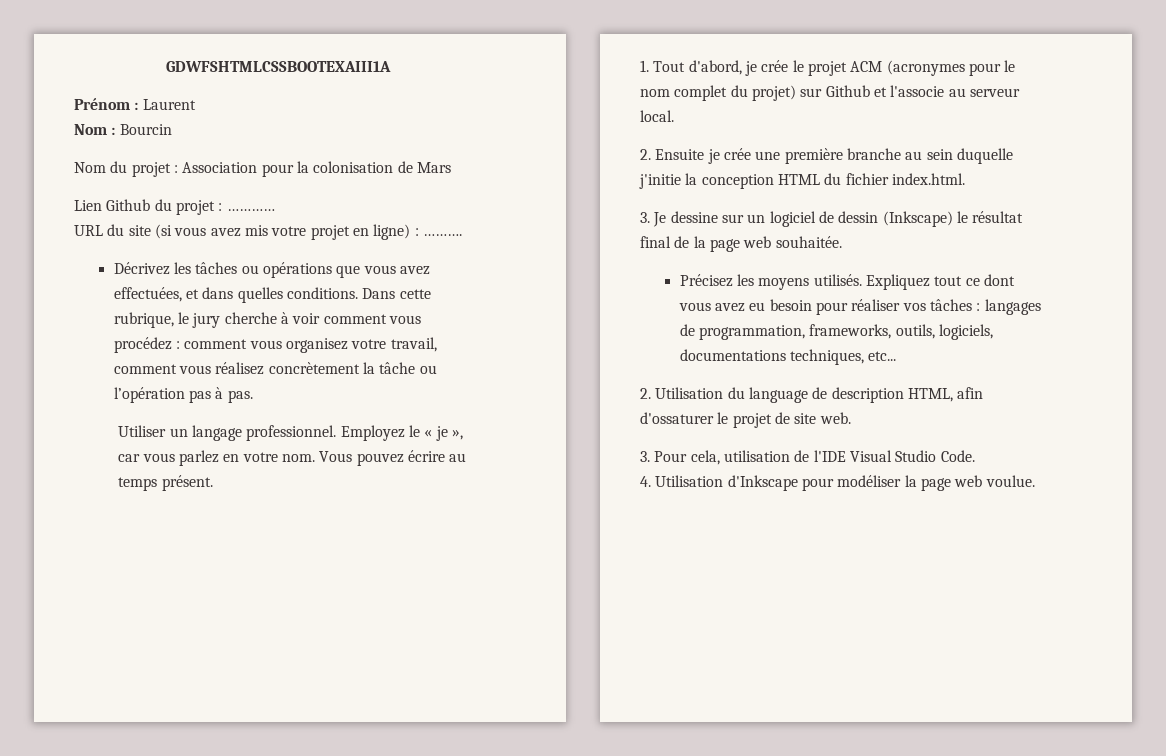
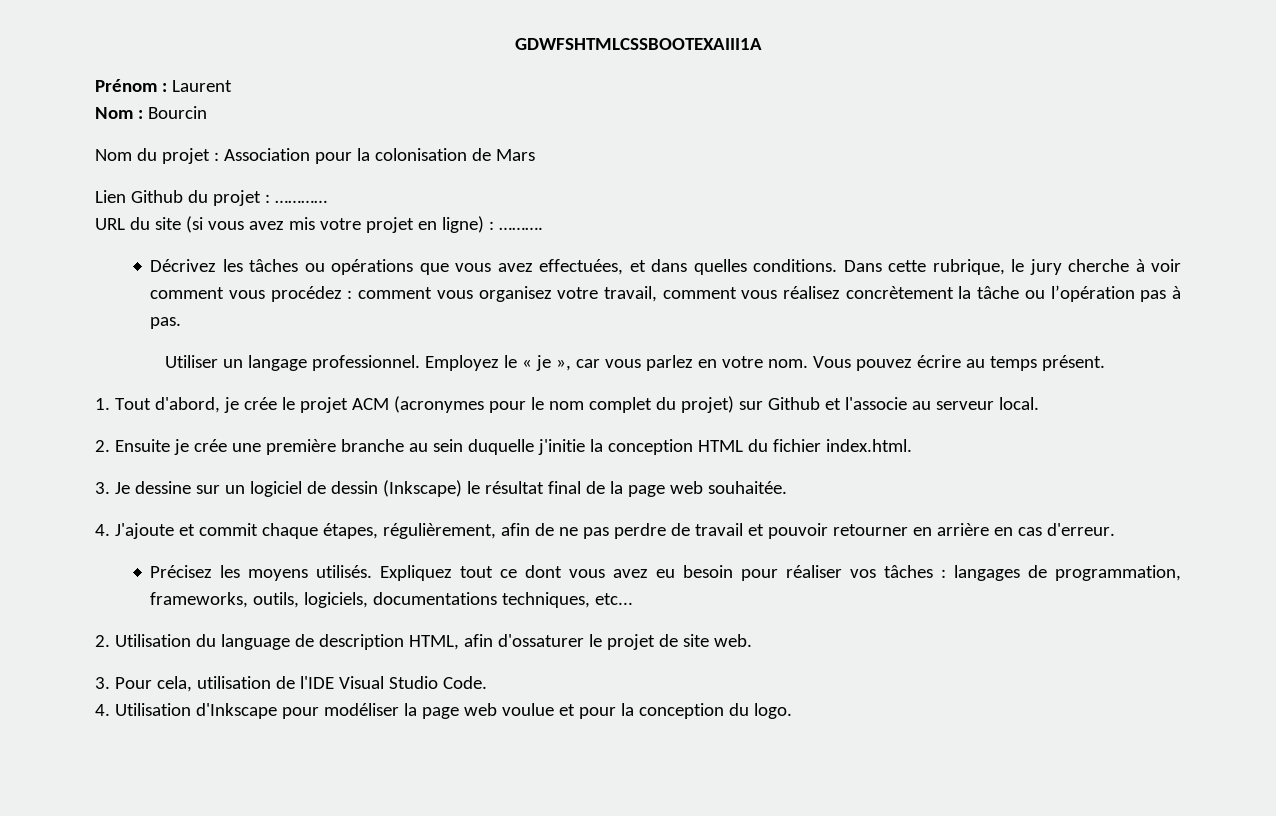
(842, 242) none -> [95,523,1115,539] // 4. J'ajoute et commit chaque étapes, régulièrement, afin de ne pas perdre de travail et pouvoir retourner en arrière en cas d'erreur.
[985,475,1035,487] voulue. -> [501,703,792,719] voulue et pour la conception du logo.

